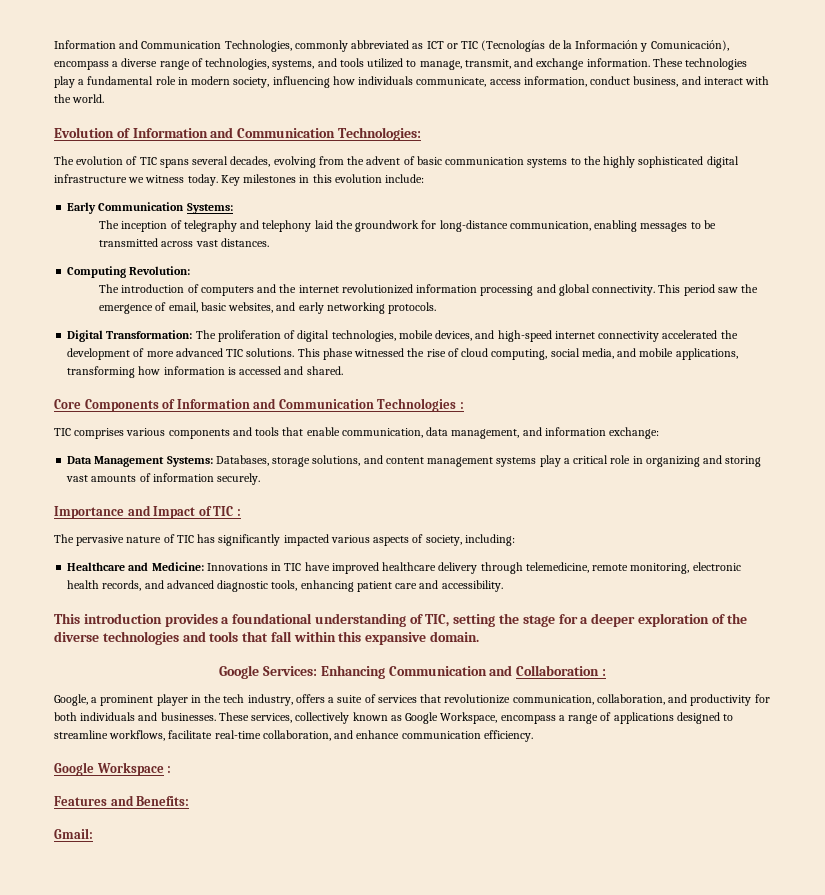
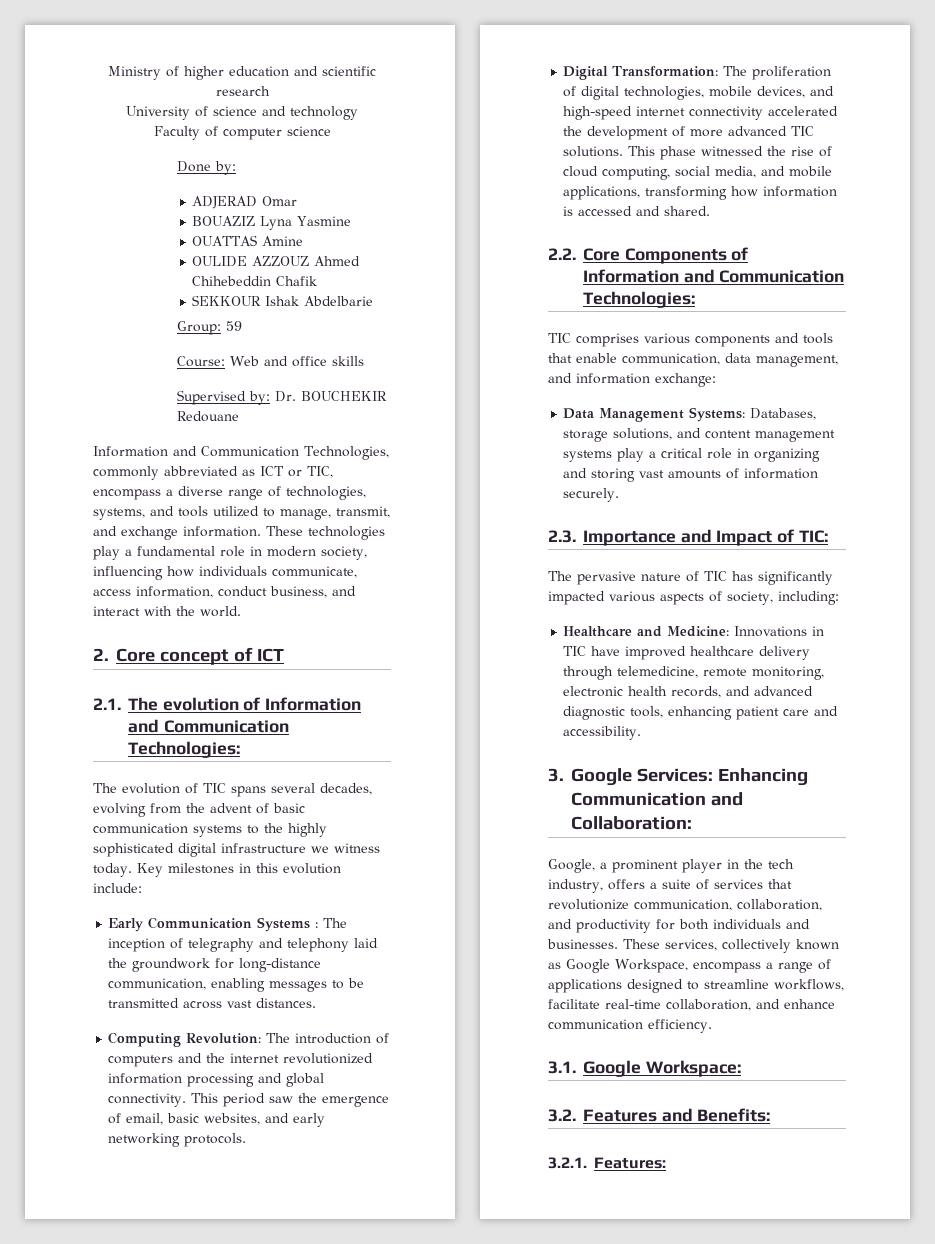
(54, 44) none -> [108,66,376,80] [215,86,270,96] [126,106,358,120] [153,126,331,140] [176,161,236,175] [192,196,298,209] [192,216,352,230] [192,235,304,246] [192,256,361,267] [192,276,318,286] [192,295,374,306] [176,321,242,335] [176,356,364,367] [176,390,387,405] [176,411,239,422] Ministry of higher education and scientific research // University of science and technology // Faculty of computer science // Done by: // ADJERAD Omar // BOUAZIZ Lyna Yasmine // OUATTAS Amine // OULIDE AZZOUZ Ahmed Chihebeddin Chafik // SEKKOUR Ishak Abdelbarie // Group: 59 // Course: Web and office skills // Supervised by: Dr. BOUCHEKIR Redouane //
[461,40,729,52] TIC (Tecnologías de la Información y Comunicación), -> [307,466,333,478] TIC,
[54,127,114,138] Evolution -> [93,647,284,665] [93,697,239,711] 2. Core concept of ICT // 2.1. The evolution
[186,203,233,214] Systems: // -> [257,917,319,932] Systems :
(191, 270) // -> (262, 1038) none
(343, 370) none -> [548,248,576,260] 2.2.
[377,398,464,412] Technologies : -> [583,291,695,308] Technologies:
(261, 479) none -> [548,530,576,543] 2.3.
[213,506,241,516] TIC : -> [798,530,828,543] TIC:
[54,613,748,627] [54,631,480,645] This introduction provides a foundational understanding of TIC, setting the stage for a deeper exploration of the diverse technologies and tools that fall within this expansive domain. // -> [548,768,564,782] 3.
[516,665,606,676] Collaboration : -> [571,816,692,830] Collaboration:
[54,762,172,776] Google Workspace : // -> [548,1060,741,1077] [548,1109,576,1122] 3.1. Google Workspace: // 3.2.
[54,828,93,839] Gmail: -> [548,1157,666,1169] 3.2.1. Features:

